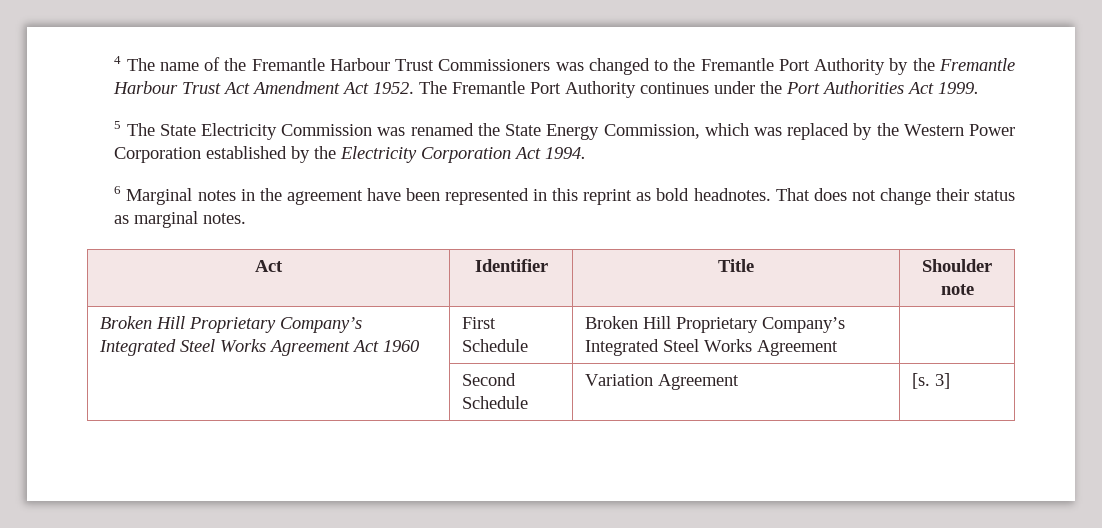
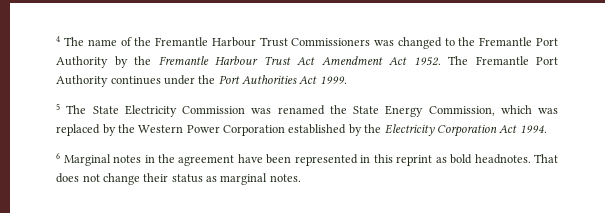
[255,260,283,272] [474,259,548,272] [718,259,755,272] [922,259,992,272] [940,284,974,295] [100,316,363,333] [99,339,421,356] [462,317,497,329] [462,339,529,352] [585,316,846,333] [585,339,839,356] [462,373,517,386] [462,396,529,409] [585,374,740,390] [912,373,951,389] // Act | Identifier | Title | Shoulder note // Broken Hill Proprietary Company’s Integrated Steel Works Agreement Act 1960 | First Schedule | Broken Hill Proprietary Company’s Integrated Steel Works Agreement | // | Second Schedule | Variation Agreement | [s. 3] -> (301, 178) none

